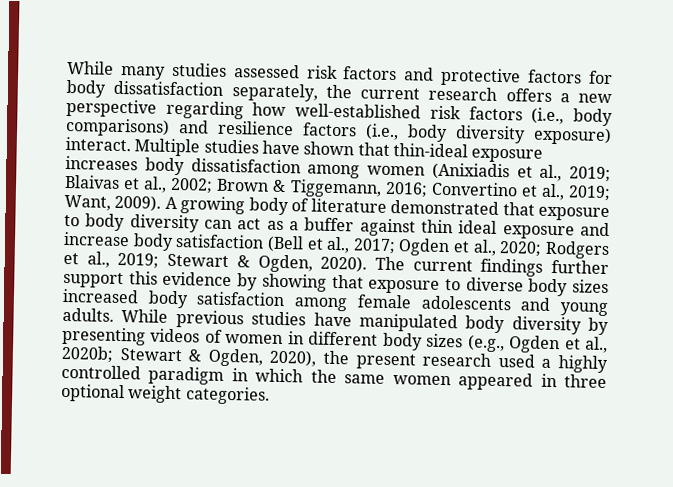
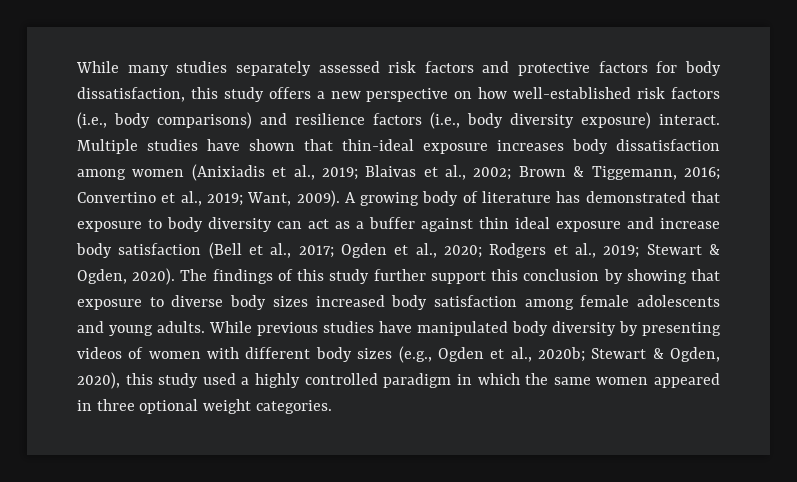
(227, 69) none -> [235,61,311,76] separately
[113,80,498,102] dissatisfaction separately, the current research -> [77,87,264,102] dissatisfaction, this study
[165,100,244,120] regarding -> [454,91,473,99] on
(387, 205) none -> [556,191,581,203] has
[412,258,544,277] current findings -> [212,269,370,284] findings of this study
[162,271,233,287] evidence -> [523,269,600,281] conclusion
[287,331,304,345] in -> [207,347,240,359] with
[323,350,492,370] the present research -> [125,373,199,388] this study

